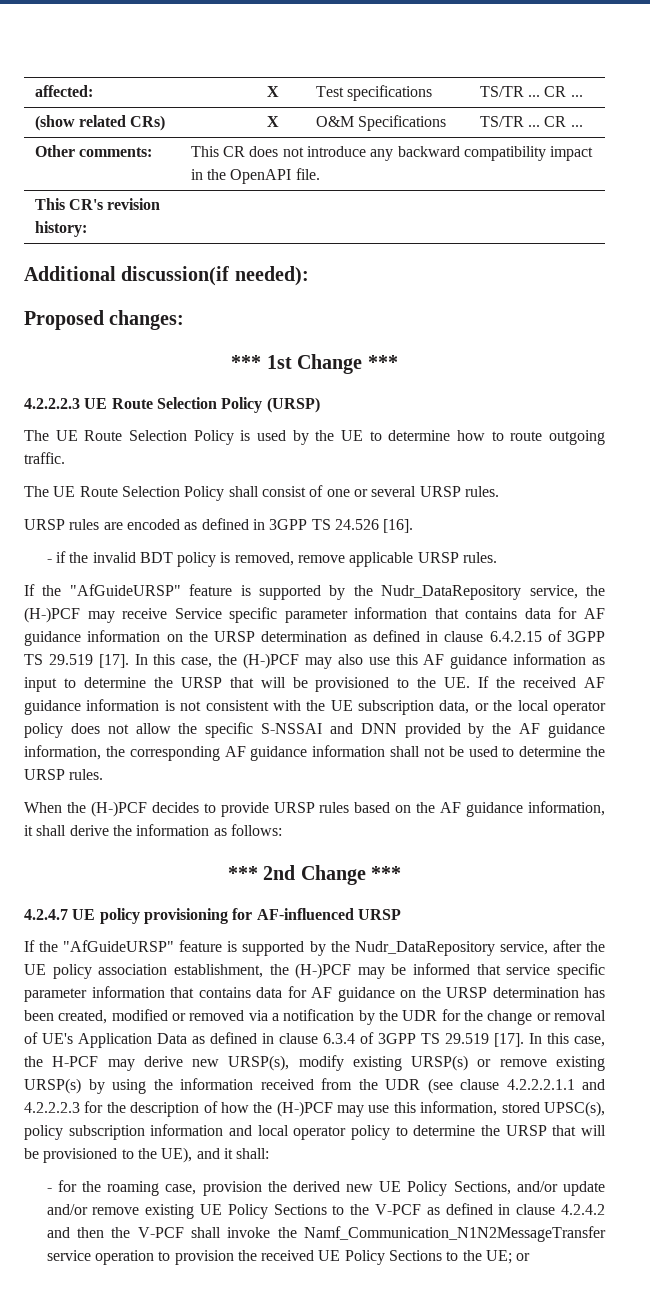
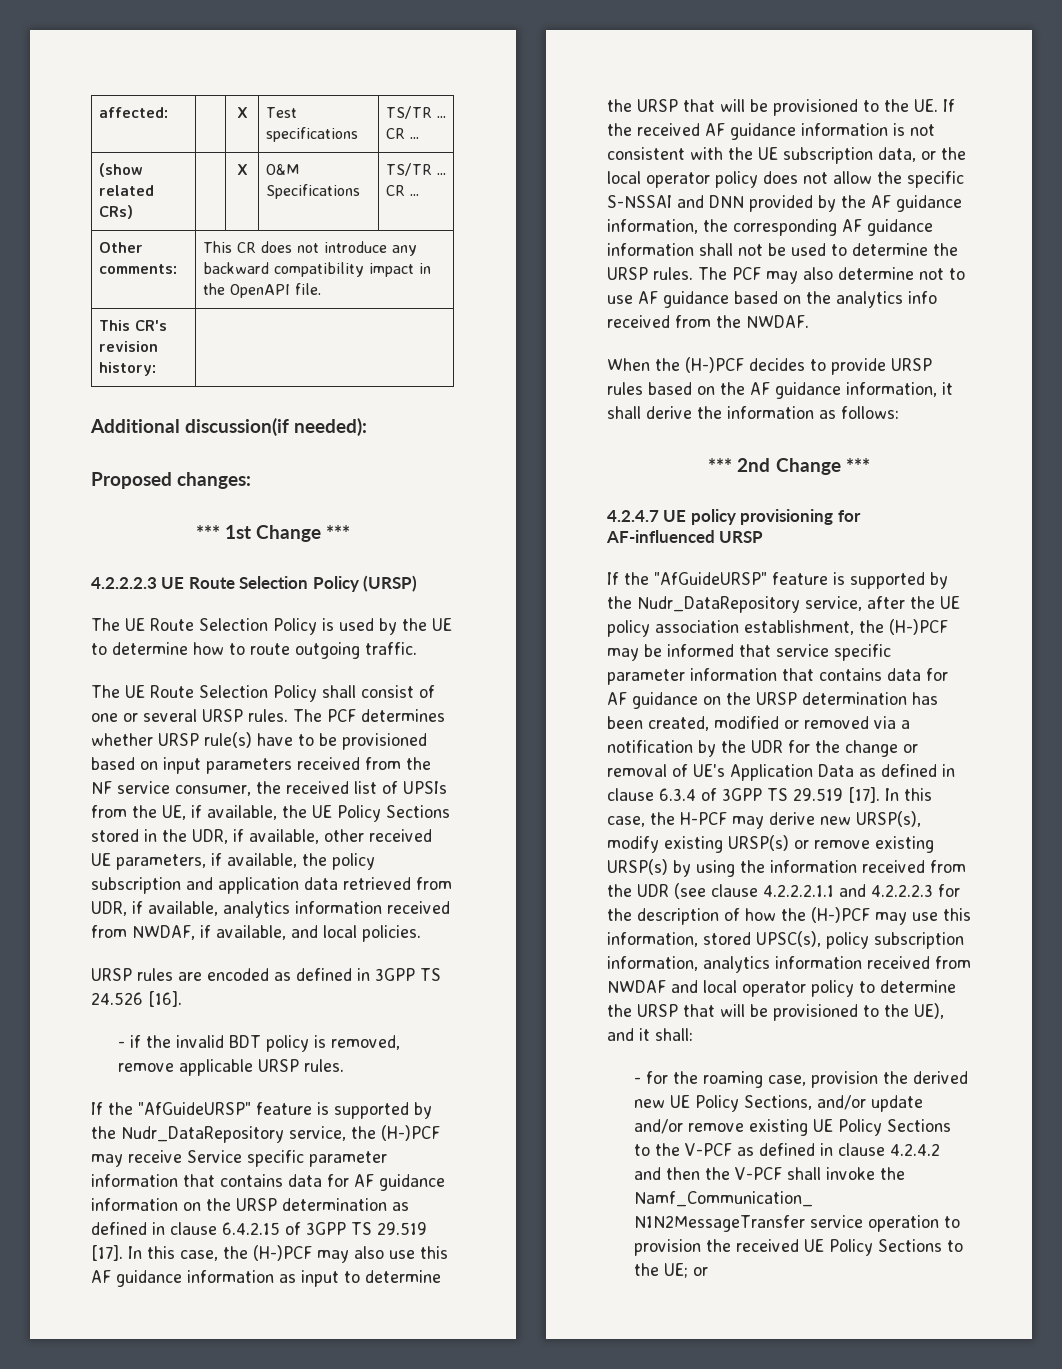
(499, 491) none -> [293,709,445,722] [91,732,427,750] [91,757,431,774] [91,781,447,796] [91,805,450,822] [91,829,432,844] [91,853,375,870] [91,877,452,894] [91,901,450,918] [91,925,421,942] The PCF determines whether URSP rule(s) have to be provisioned based on input parameters received from the NF service consumer, the received list of UPSIs from the UE, if available, the UE Policy Sections stored in the UDR, if available, other received UE parameters, if available, the policy subscription and application data retrieved from UDR, if available, analytics information received from NWDAF, if available, and local policies.
(104, 774) none -> [698,267,965,284] [607,291,937,308] [607,315,809,328] The PCF may also determine not to use AF guidance based on the analytics info received from the NWDAF.
[150,1124,224,1136] information -> [607,956,971,973] [607,980,666,993] information, analytics information received from NWDAF

